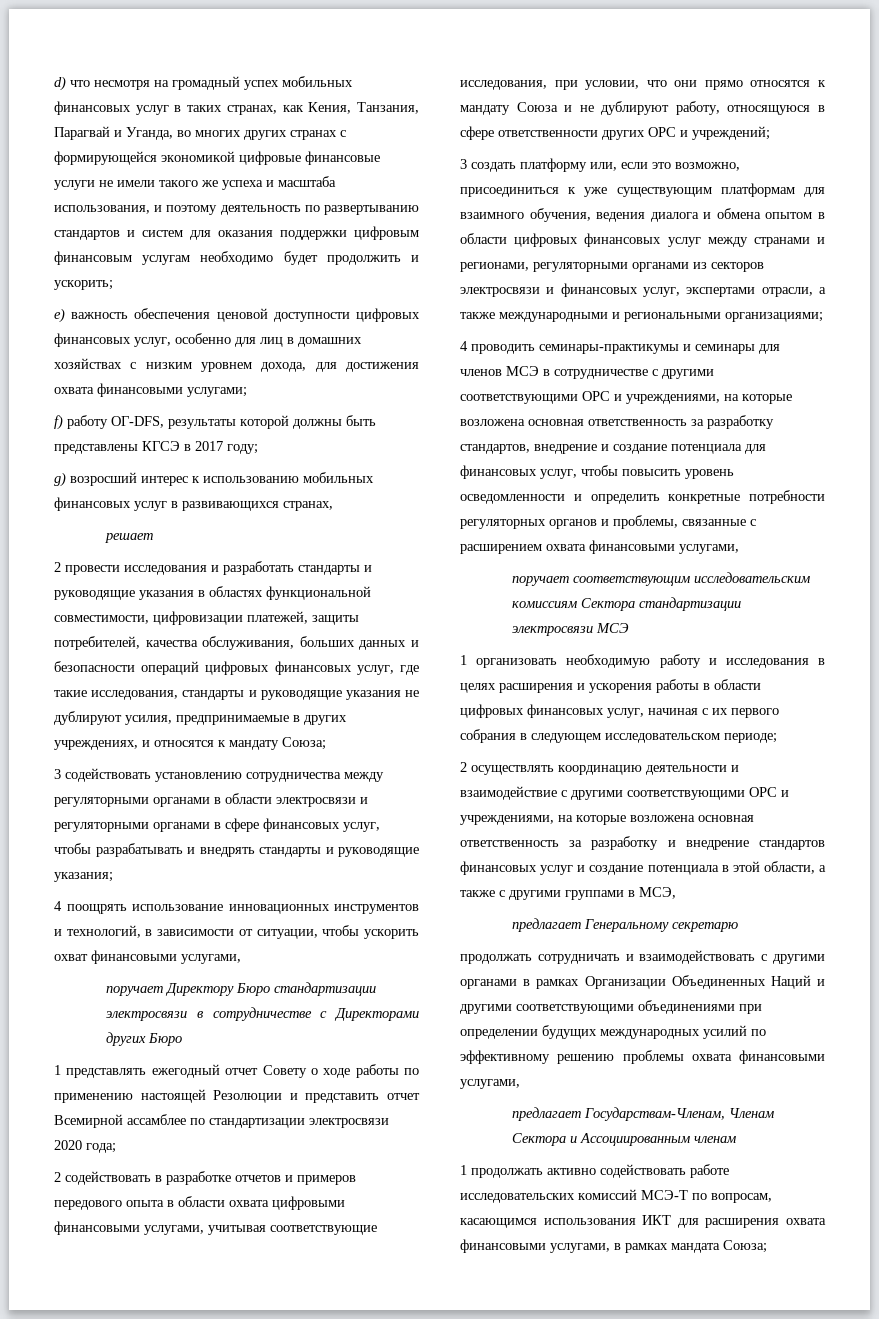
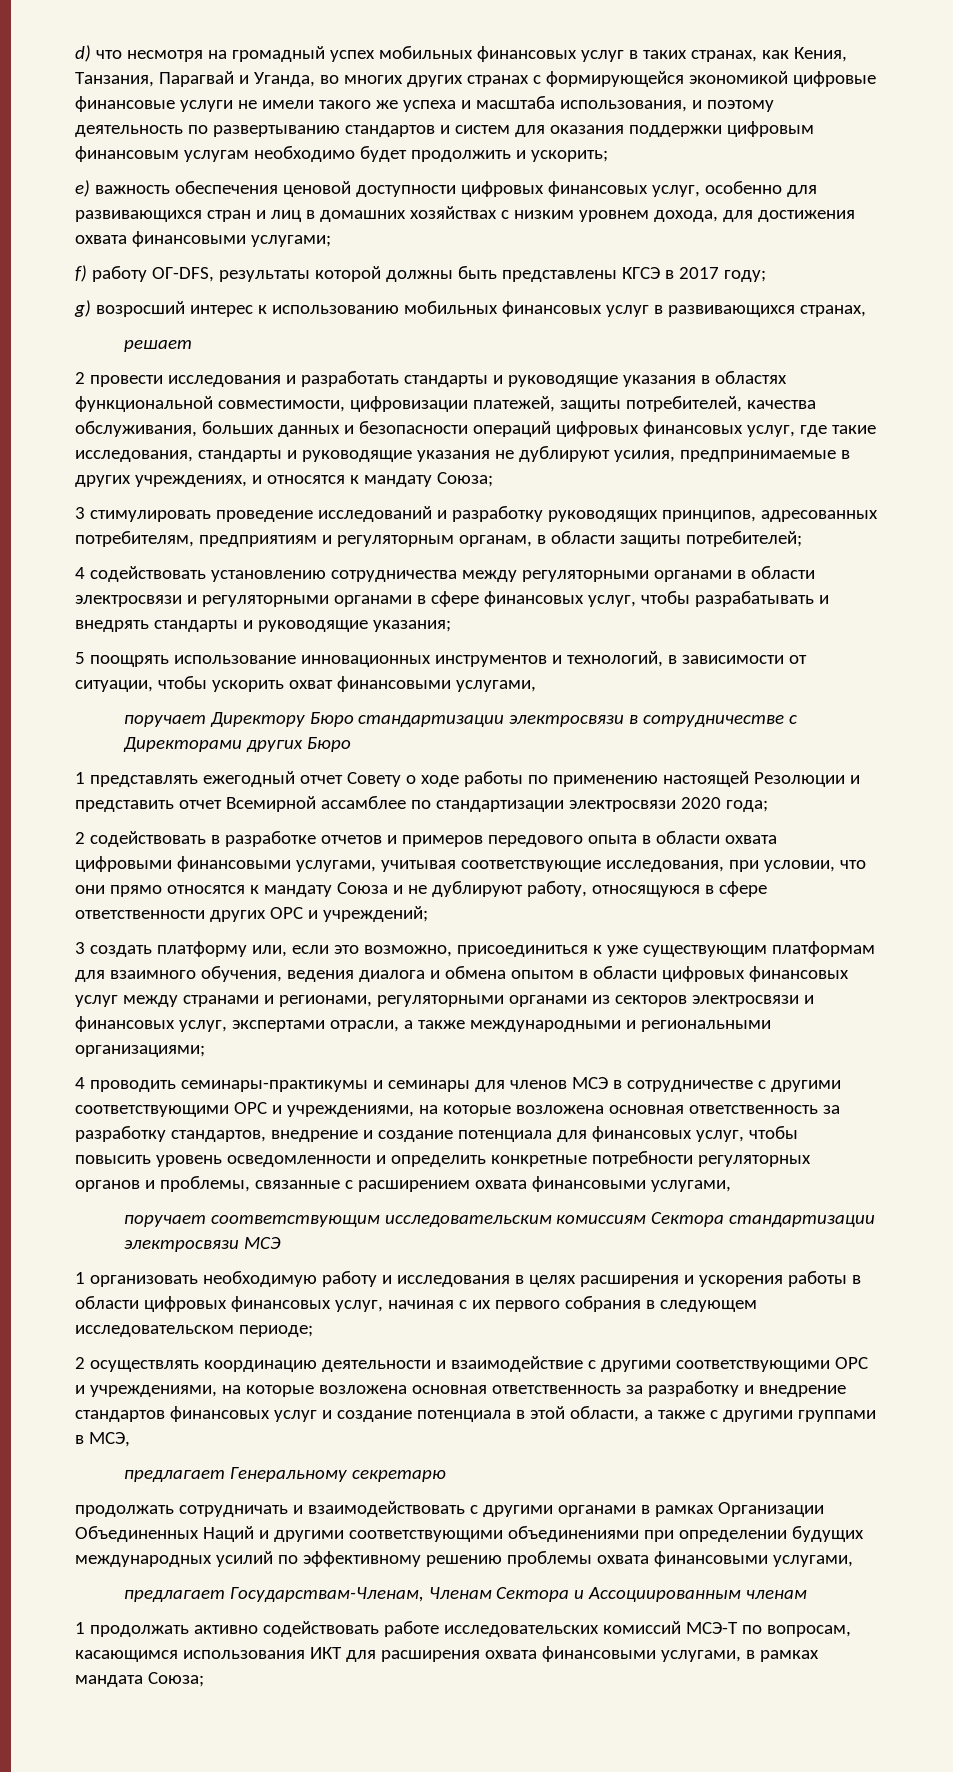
(256, 342) none -> [75,210,266,222] развивающихся стран и
(61, 774) none -> [89,506,878,522] [75,531,802,547] [75,567,85,579] стимулировать проведение исследований и разработку руководящих принципов, адресованных потребителям, предприятиям и регуляторным органам, в области защиты потребителей; // 4
[54,901,62,911] 4 -> [75,652,85,664] 5

